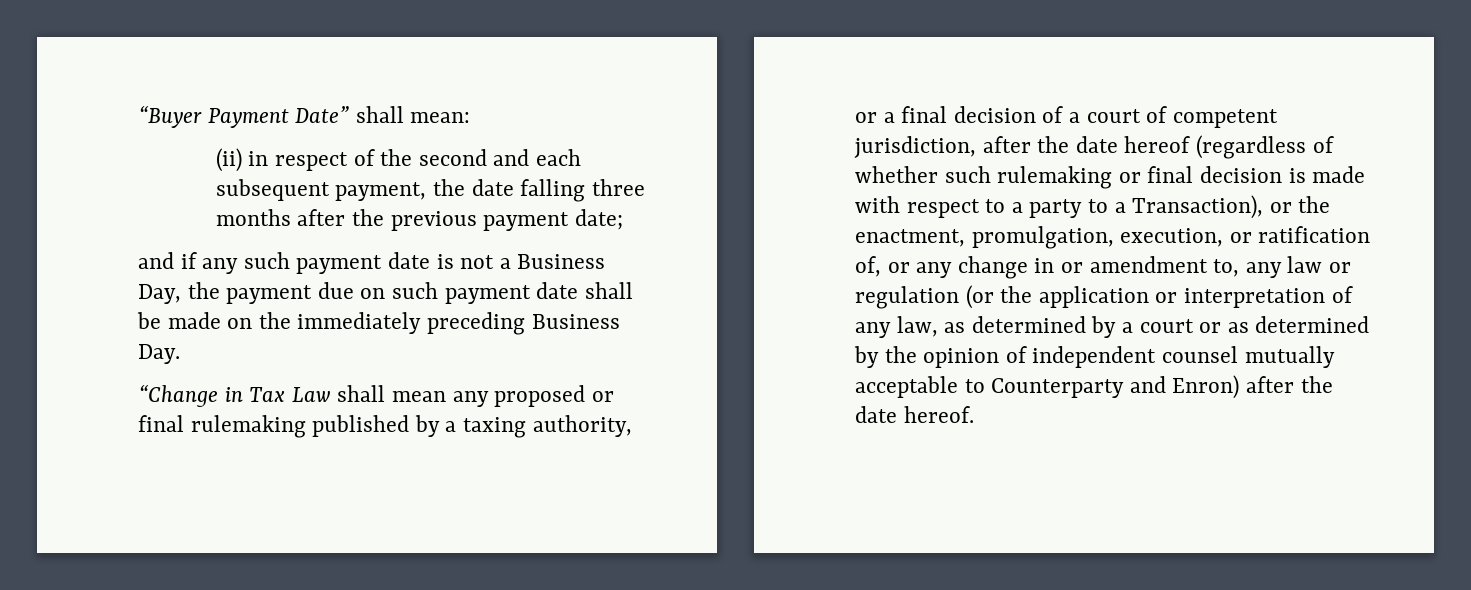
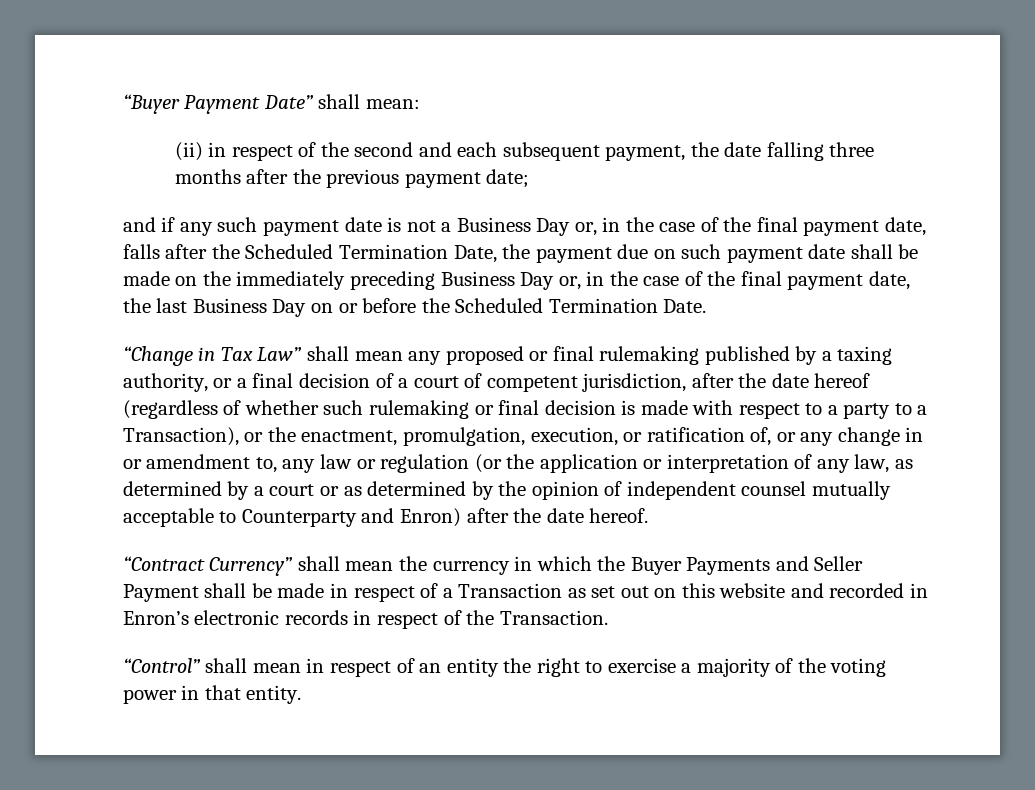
[137,284,181,304] Day, -> [536,217,927,236] [122,244,497,263] Day or, in the case of the final payment date, falls after the Scheduled Termination Date,
[137,344,180,364] Day. -> [520,271,910,290] [122,298,707,317] Day or, in the case of the final payment date, the last Business Day on or before the Scheduled Termination Date.
[291,387,331,402] Law -> [257,347,303,361] Law”
(974, 414) none -> [122,556,864,576] [122,583,928,602] [122,610,608,629] [122,658,887,677] [122,685,302,704] // “Contract Currency” shall mean the currency in which the Buyer Payments and Seller Payment shall be made in respect of a Transaction as set out on this website and recorded in Enron’s electronic records in respect of the Transaction. // “Control” shall mean in respect of an entity the right to exercise a majority of the voting power in that entity.

